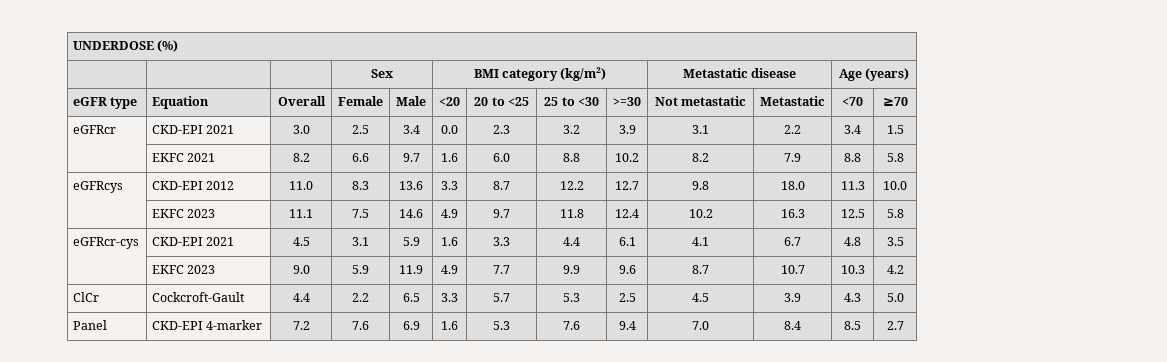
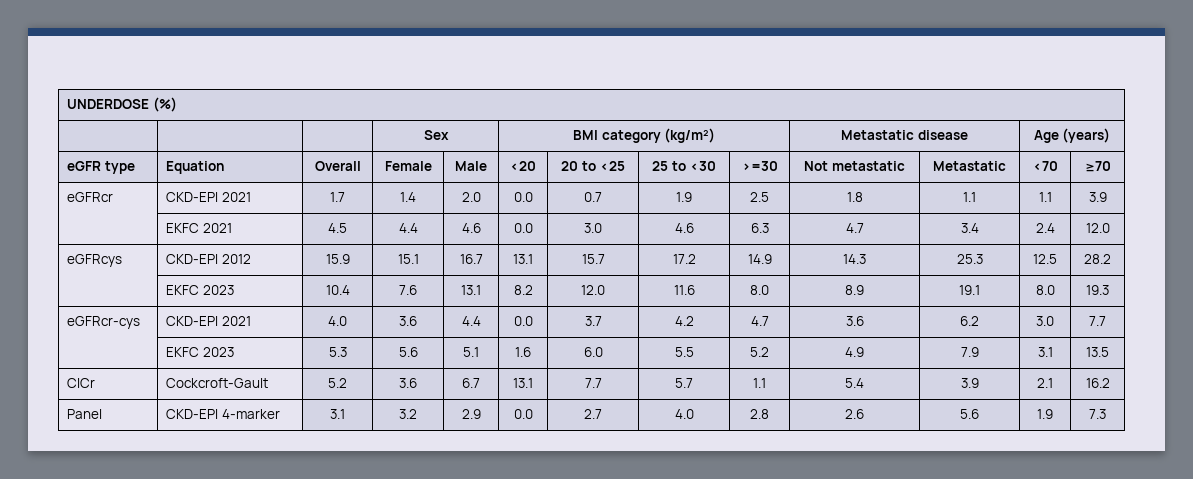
[292,125,310,134] [352,125,369,134] [402,125,420,134] [441,125,458,134] [493,125,510,134] [563,125,580,134] [618,125,636,134] [692,125,709,134] [784,125,801,134] [844,125,861,134] [886,125,904,134] [152,153,216,162] [292,153,310,162] [352,153,369,162] [402,153,420,162] [441,153,458,162] [493,153,510,162] [563,153,580,162] [615,153,639,162] [692,153,709,162] [784,153,801,162] [844,153,861,162] [886,153,904,162] [73,181,124,193] [152,181,235,190] [289,181,313,190] [352,181,369,190] [399,181,423,190] [441,181,458,190] [493,181,510,190] [559,181,584,190] [615,181,639,190] [692,181,709,190] [780,181,805,190] [840,181,865,190] [883,181,907,190] [152,209,216,218] [289,209,313,218] [352,209,369,218] [399,209,423,218] [441,209,458,218] [493,209,510,218] [559,209,584,218] [615,209,639,218] [688,209,713,218] [780,209,805,218] [840,209,865,218] [886,209,904,218] [73,237,140,249] [152,237,235,246] [292,237,310,246] [352,237,369,246] [402,237,420,246] [441,237,458,246] [493,237,510,246] [563,237,580,246] [618,237,636,246] [692,237,709,246] [784,237,801,246] [844,237,861,246] [886,237,904,246] [152,265,216,274] [292,265,310,274] [352,265,369,274] [399,265,423,274] [441,265,458,274] [493,265,510,274] [563,265,580,274] [618,265,636,274] [692,265,709,274] [780,265,805,274] [840,265,865,274] [886,265,904,274] [73,292,100,302] [152,292,246,302] [292,293,310,302] [352,293,369,302] [402,293,420,302] [441,293,458,302] [493,293,510,302] [563,293,580,302] [618,293,636,302] [692,293,709,302] [784,293,801,302] [844,293,861,302] [886,293,904,302] 3.0 | 2.5 | 3.4 | 0.0 | 2.3 | 3.2 | 3.9 | 3.1 | 2.2 | 3.4 | 1.5 // | EKFC 2021 | 8.2 | 6.6 | 9.7 | 1.6 | 6.0 | 8.8 | 10.2 | 8.2 | 7.9 | 8.8 | 5.8 // eGFRcys | CKD-EPI 2012 | 11.0 | 8.3 | 13.6 | 3.3 | 8.7 | 12.2 | 12.7 | 9.8 | 18.0 | 11.3 | 10.0 // | EKFC 2023 | 11.1 | 7.5 | 14.6 | 4.9 | 9.7 | 11.8 | 12.4 | 10.2 | 16.3 | 12.5 | 5.8 // eGFRcr-cys | CKD-EPI 2021 | 4.5 | 3.1 | 5.9 | 1.6 | 3.3 | 4.4 | 6.1 | 4.1 | 6.7 | 4.8 | 3.5 // | EKFC 2023 | 9.0 | 5.9 | 11.9 | 4.9 | 7.7 | 9.9 | 9.6 | 8.7 | 10.7 | 10.3 | 4.2 // ClCr | Cockcroft-Gault | 4.4 | 2.2 | 6.5 | 3.3 | 5.7 | 5.3 | 2.5 | 4.5 | 3.9 | 4.3 | 5.0 -> [330,192,345,202] [400,192,416,202] [461,192,481,202] [513,192,533,202] [584,192,602,202] [676,192,692,202] [750,192,769,202] [846,192,863,202] [963,192,976,202] [1038,192,1052,202] [1088,192,1107,202] [165,223,232,233] [328,223,347,233] [398,223,418,233] [461,223,481,233] [513,223,533,233] [584,223,602,233] [674,223,694,233] [750,223,769,233] [845,223,864,233] [960,223,979,233] [1035,223,1055,233] [1085,223,1110,233] [66,254,122,267] [165,254,251,264] [325,254,350,264] [397,254,419,264] [459,254,483,264] [513,254,533,264] [581,254,605,264] [672,254,696,264] [747,254,772,264] [843,254,866,264] [956,254,983,264] [1033,254,1057,264] [1084,254,1111,264] [165,285,234,295] [325,285,350,295] [399,285,417,295] [461,285,481,295] [513,285,533,295] [581,285,605,295] [673,285,695,295] [750,285,769,295] [845,285,864,295] [959,285,980,295] [1035,285,1055,295] [1086,285,1109,295] [66,316,140,329] [165,316,251,326] [328,316,347,326] [399,316,417,326] [461,316,481,326] [513,316,533,326] [584,316,602,326] [674,316,694,326] [750,316,769,326] [845,316,864,326] [960,316,979,326] [1036,316,1054,326] [1089,316,1106,326] [165,347,234,357] [328,347,347,357] [398,347,418,357] [463,347,479,357] [515,347,531,357] [583,347,603,357] [674,347,694,357] [750,347,769,357] [845,347,864,357] [960,347,979,357] [1037,347,1053,357] [1086,347,1109,357] [66,378,95,388] [165,378,268,388] [328,378,347,388] [399,378,417,388] [462,378,480,388] [513,378,533,388] [584,378,602,388] [675,378,693,388] [753,378,766,388] [845,378,864,388] [960,378,979,388] [1037,378,1053,388] [1085,378,1110,388] 1.7 | 1.4 | 2.0 | 0.0 | 0.7 | 1.9 | 2.5 | 1.8 | 1.1 | 1.1 | 3.9 // | EKFC 2021 | 4.5 | 4.4 | 4.6 | 0.0 | 3.0 | 4.6 | 6.3 | 4.7 | 3.4 | 2.4 | 12.0 // eGFRcys | CKD-EPI 2012 | 15.9 | 15.1 | 16.7 | 13.1 | 15.7 | 17.2 | 14.9 | 14.3 | 25.3 | 12.5 | 28.2 // | EKFC 2023 | 10.4 | 7.6 | 13.1 | 8.2 | 12.0 | 11.6 | 8.0 | 8.9 | 19.1 | 8.0 | 19.3 // eGFRcr-cys | CKD-EPI 2021 | 4.0 | 3.6 | 4.4 | 0.0 | 3.7 | 4.2 | 4.7 | 3.6 | 6.2 | 3.0 | 7.7 // | EKFC 2023 | 5.3 | 5.6 | 5.1 | 1.6 | 6.0 | 5.5 | 5.2 | 4.9 | 7.9 | 3.1 | 13.5 // ClCr | Cockcroft-Gault | 5.2 | 3.6 | 6.7 | 13.1 | 7.7 | 5.7 | 1.1 | 5.4 | 3.9 | 2.1 | 16.2
[292,321,310,330] [352,321,369,330] [402,321,420,330] [441,321,458,330] [493,321,510,330] [563,321,580,330] [618,321,636,330] [692,321,709,330] [784,321,801,330] [844,321,861,330] [886,321,904,330] 7.2 | 7.6 | 6.9 | 1.6 | 5.3 | 7.6 | 9.4 | 7.0 | 8.4 | 8.5 | 2.7 -> [330,409,345,419] [399,409,417,419] [461,409,481,419] [513,409,533,419] [584,409,602,419] [674,409,694,419] [750,409,769,419] [845,409,864,419] [960,409,979,419] [1037,409,1053,419] [1089,409,1106,419] 3.1 | 3.2 | 2.9 | 0.0 | 2.7 | 4.0 | 2.8 | 2.6 | 5.6 | 1.9 | 7.3

